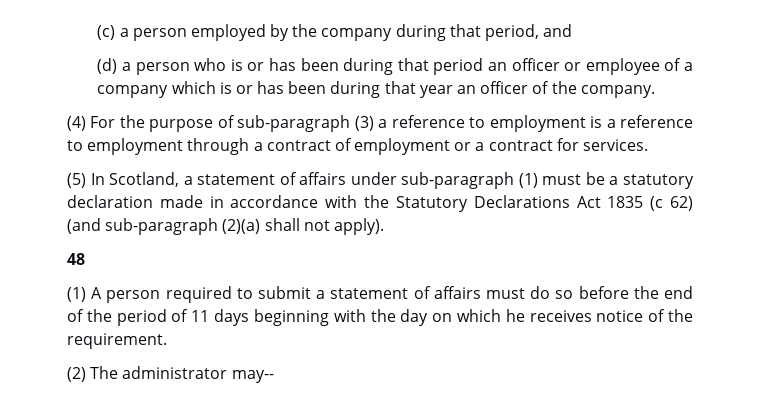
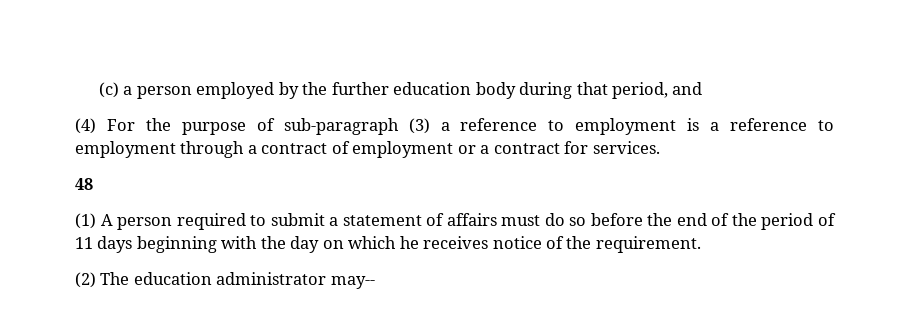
[321,28,393,41] company -> [331,82,516,99] further education body
[97,58,693,75] [97,81,655,98] // (d) a person who is or has been during that period an officer or employee of a company which is or has been during that year an officer of the company. -> (703, 88) none
[67,172,695,189] [67,195,693,212] [67,218,384,235] // (5) In Scotland, a statement of affairs under sub-paragraph (1) must be a statutory declaration made in accordance with the Statutory Declarations Act 1835 (c 62) (and sub-paragraph (2)(a) shall not apply). -> (660, 147) none
(119, 372) none -> [133,272,212,285] education

